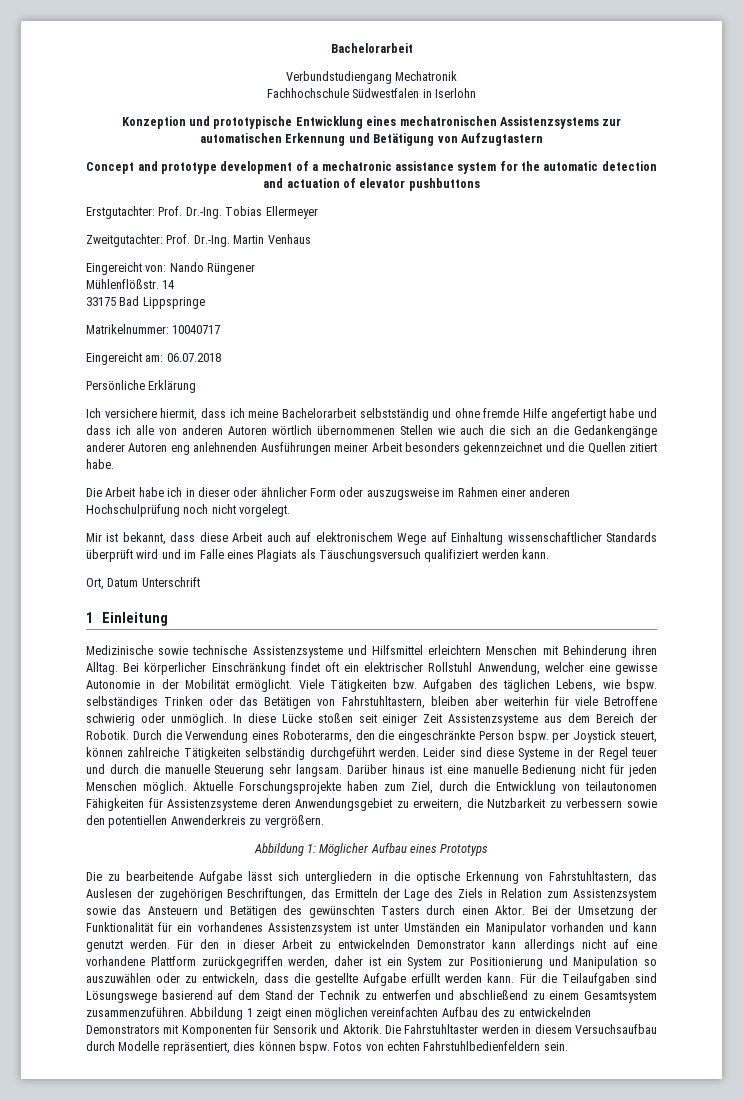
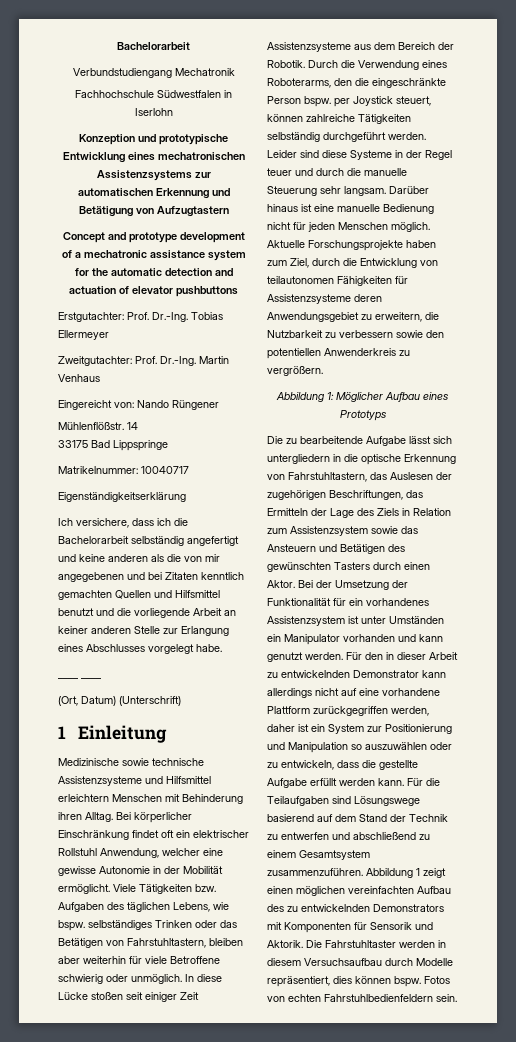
[86,352,221,365] [86,380,197,393] [86,408,657,421] [86,425,657,438] [86,442,658,455] [86,459,114,469] [86,487,571,500] [86,504,291,517] [86,532,657,545] [86,549,550,562] [86,577,200,590] Eingereicht am: 06.07.2018 // Persönliche Erklärung // Ich versichere hiermit, dass ich meine Bachelorarbeit selbstständig und ohne fremde Hilfe angefertigt habe und dass ich alle von anderen Autoren wörtlich übernommenen Stellen wie auch die sich an die Gedankengänge anderer Autoren eng anlehnenden Ausführungen meiner Arbeit besonders gekennzeichnet und die Quellen zitiert habe. // Die Arbeit habe ich in dieser oder ähnlicher Form oder auszugsweise im Rahmen einer anderen Hochschulprüfung noch nicht vorgelegt. // Mir ist bekannt, dass diese Arbeit auch auf elektronischem Wege auf Einhaltung wissenschaftlicher Standards überprüft wird und im Falle eines Plagiats als Täuschungsversuch qualifiziert werden kann. // Ort, Datum Unterschrift -> [58,492,186,502] [58,518,188,528] [58,536,239,546] [58,554,220,562] [58,572,244,582] [58,590,220,600] [58,608,236,618] [58,626,229,636] [58,644,222,654] [58,678,101,679] [58,696,181,706] Eigenständigkeitserklärung // Ich versichere, dass ich die Bachelorarbeit selbständig angefertigt und keine anderen als die von mir angegebenen und bei Zitaten kenntlich gemachten Quellen und Hilfsmittel benutzt und die vorliegende Arbeit an keiner anderen Stelle zur Erlangung eines Abschlusses vorgelegt habe. // ____ ____ // (Ort, Datum) (Unterschrift)

